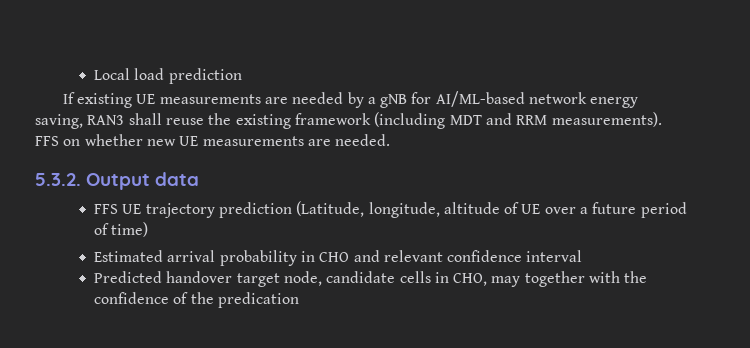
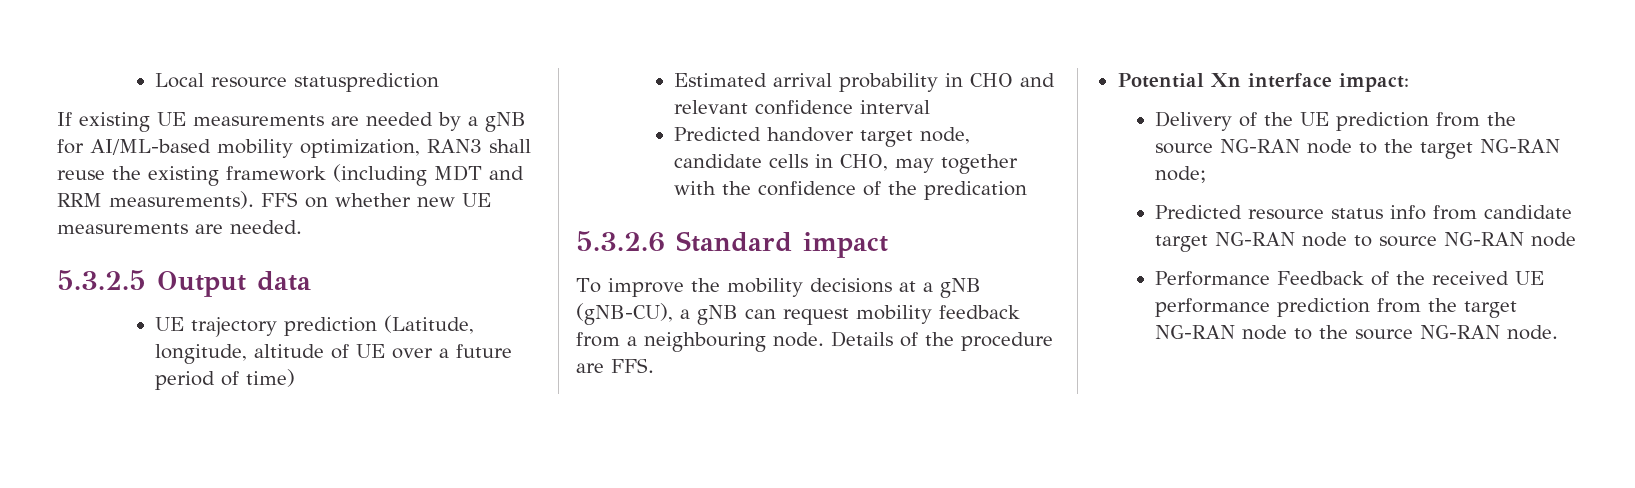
[134,68,242,84] load prediction -> [211,73,440,92] resource statusprediction
[529,92,639,108] [35,114,83,129] network energy saving, -> [217,139,420,158] mobility optimization,
[35,173,81,186] 5.3.2. -> [57,270,146,290] 5.3.2.5
[93,204,118,214] FFS -> (311, 281) none
(299, 300) none -> [576,231,888,258] [576,278,981,298] [576,303,1020,325] [576,331,1053,352] [576,358,654,373] [1117,73,1409,92] [1155,111,1517,131] [1155,139,1561,159] [1155,166,1207,183] [1155,205,1573,220] [1155,232,1577,252] [1155,271,1545,286] [1155,298,1518,318] [1155,325,1559,340] // 5.3.2.6 Standard impact // To improve the mobility decisions at a gNB (gNB-CU), a gNB can request mobility feedback from a neighbouring node. Details of the procedure are FFS. // Potential Xn interface impact: // Delivery of the UE prediction from the source NG-RAN node to the target NG-RAN node; // Predicted resource status info from candidate target NG-RAN node to source NG-RAN node // Performance Feedback of the received UE performance prediction from the target NG-RAN node to the source NG-RAN node.

